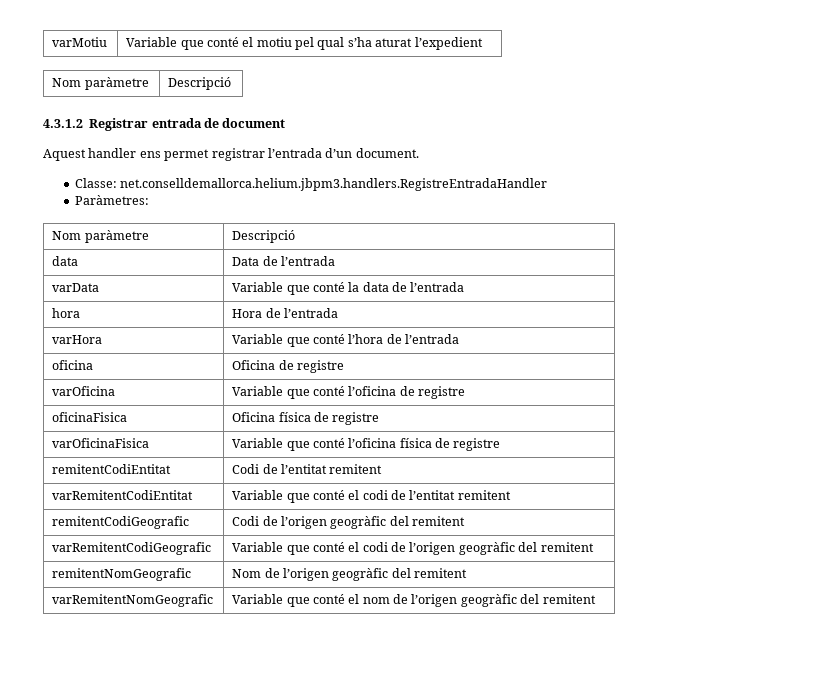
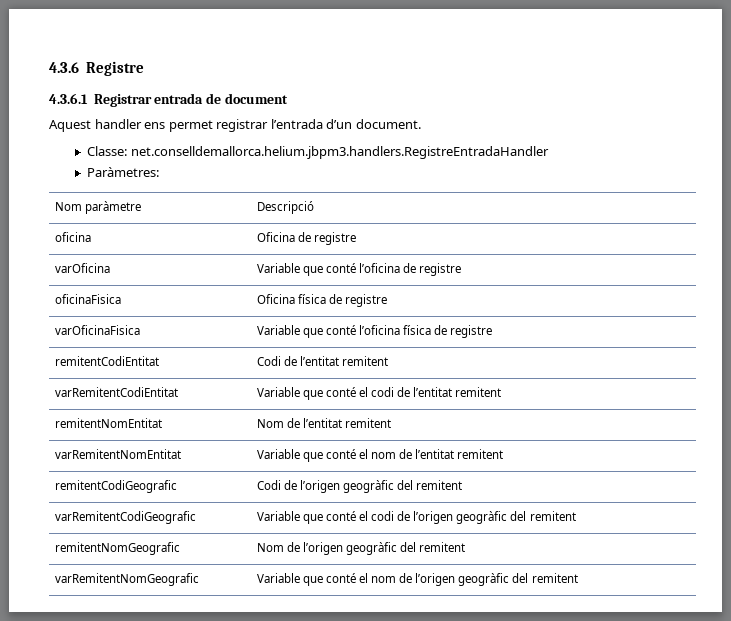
[52,37,108,47] [126,37,483,50] [52,77,149,90] [168,77,232,90] [43,119,83,128] varMotiu | Variable que conté el motiu pel qual s’ha aturat l’expedient // Nom paràmetre | Descripció // 4.3.1.2 -> [49,61,144,76] [49,93,88,104] 4.3.6 Registre // 4.3.6.1
[52,256,79,266] [232,256,335,266] [52,283,100,292] [232,282,465,295] [52,308,81,318] [232,308,338,318] [52,335,103,344] [232,334,460,347] // data | Data de l’entrada // varData | Variable que conté la data de l’entrada // hora | Hora de l’entrada // varHora | Variable que conté l’hora de l’entrada -> (314, 207) none
(511, 495) none -> [54,418,162,428] [256,418,391,428] [54,449,181,459] [256,449,504,462] // remitentNomEntitat | Nom de l’entitat remitent // varRemitentNomEntitat | Variable que conté el nom de l’entitat remitent

